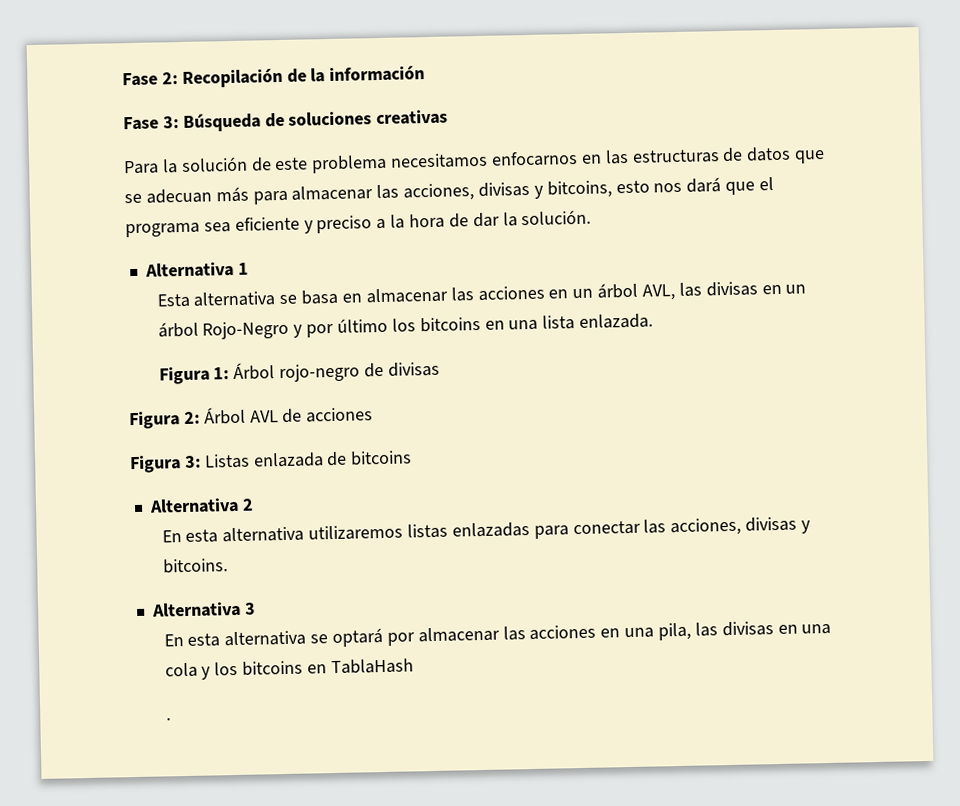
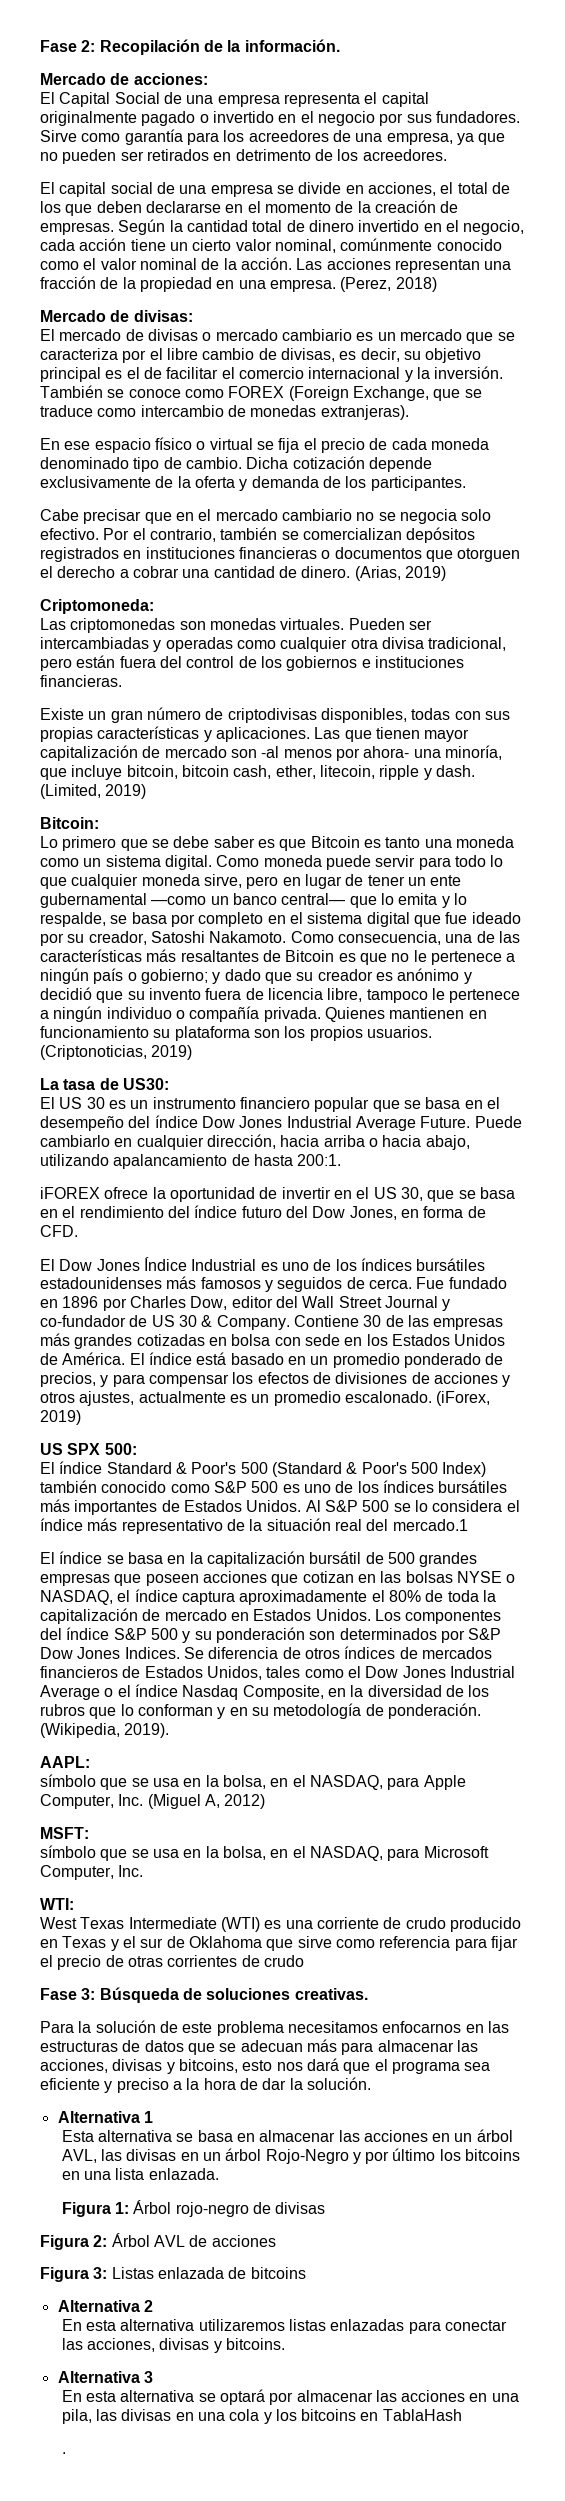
[329,65,426,82] información -> [244,39,340,52] [40,73,208,85] [40,92,429,107] [40,111,520,126] [40,129,506,145] [40,149,447,164] [40,182,510,197] [40,200,459,216] [40,219,525,235] [40,238,502,253] [40,257,512,273] [40,276,437,292] [40,310,193,322] [40,329,515,344] [40,348,482,363] [40,366,504,382] [40,385,482,401] [40,405,409,420] [40,437,489,453] [40,456,432,472] [40,476,466,491] [40,509,492,524] [40,527,476,543] [40,547,521,562] [40,566,446,581] [40,599,154,614] [40,618,432,633] [40,637,507,652] [40,655,464,671] [40,675,122,687] [40,707,510,723] [40,726,470,742] [40,745,502,761] [40,765,475,780] [40,784,147,799] [40,817,99,829] [40,836,514,851] [40,855,504,870] [40,874,462,889] [40,893,467,908] [40,912,521,927] [40,931,520,946] [40,949,516,965] [40,968,472,984] [40,987,521,1003] [40,1006,487,1022] [40,1026,432,1041] [40,1045,193,1060] [40,1078,169,1090] [40,1097,500,1112] [40,1115,522,1131] [40,1134,470,1150] [40,1154,342,1169] [40,1187,515,1202] [40,1205,486,1220] [40,1225,78,1237] [40,1257,486,1271] [40,1276,507,1292] [40,1296,451,1311] [40,1315,504,1330] [40,1333,506,1349] [40,1352,504,1368] [40,1372,511,1387] [40,1391,491,1406] [40,1410,81,1425] [40,1443,137,1455] [40,1461,487,1477] [40,1480,508,1493] [40,1499,520,1515] [40,1518,468,1534] [40,1551,478,1567] [40,1571,516,1586] [40,1589,496,1605] [40,1608,502,1624] [40,1627,502,1643] [40,1646,492,1659] [40,1666,515,1680] [40,1684,490,1700] [40,1703,481,1719] [40,1723,170,1738] [40,1756,90,1768] [40,1774,466,1790] [40,1794,266,1809] [40,1827,89,1839] [40,1845,489,1861] [40,1865,144,1880] [40,1898,74,1910] [40,1917,521,1932] [40,1936,518,1951] [40,1955,304,1970] información. // Mercado de acciones: // El Capital Social de una empresa representa el capital originalmente pagado o invertido en el negocio por sus fundadores. Sirve como garantía para los acreedores de una empresa, ya que no pueden ser retirados en detrimento de los acreedores. // El capital social de una empresa se divide en acciones, el total de los que deben declararse en el momento de la creación de empresas. Según la cantidad total de dinero invertido en el negocio, cada acción tiene un cierto valor nominal, comúnmente conocido como el valor nominal de la acción. Las acciones representan una fracción de la propiedad en una empresa. (Perez, 2018) // Mercado de divisas: // El mercado de divisas o mercado cambiario es un mercado que se caracteriza por el libre cambio de divisas, es decir, su objetivo principal es el de facilitar el comercio internacional y la inversión. También se conoce como FOREX (Foreign Exchange, que se traduce como intercambio de monedas extranjeras). // En ese espacio físico o virtual se fija el precio de cada moneda denominado tipo de cambio. Dicha cotización depende exclusivamente de la oferta y demanda de los participantes. // Cabe precisar que en el mercado cambiario no se negocia solo efectivo. Por el contrario, también se comercializan depósitos registrados en instituciones financieras o documentos que otorguen el derecho a cobrar una cantidad de dinero. (Arias, 2019) // Criptomoneda: // Las criptomonedas son monedas virtuales. Pueden ser intercambiadas y operadas como cualquier otra divisa tradicional, pero están fuera del control de los gobiernos e instituciones financieras. // Existe un gran número de criptodivisas disponibles, todas con sus propias características y aplicaciones. Las que tienen mayor capitalización de mercado son -al menos por ahora- una minoría, que incluye bitcoin, bitcoin cash, ether, litecoin, ripple y dash. (Limited, 2019) // Bitcoin: // Lo primero que se debe saber es que Bitcoin es tanto una moneda como un sistema digital. Como moneda puede servir para todo lo que cualquier moneda sirve, pero en lugar de tener un ente gubernamental —como un banco central— que lo emita y lo respalde, se basa por completo en el sistema digital que fue ideado por su creador, Satoshi Nakamoto. Como consecuencia, una de las características más resaltantes de Bitcoin es que no le pertenece a ningún país o gobierno; y dado que su creador es anónimo y decidió que su invento fuera de licencia libre, tampoco le pertenece a ningún individuo o compañía privada. Quienes mantienen en funcionamiento su plataforma son los propios usuarios. (Criptonoticias, 2019) // La tasa de US30: // El US 30 es un instrumento financiero popular que se basa en el desempeño del índice Dow Jones Industrial Average Future. Puede cambiarlo en cualquier dirección, hacia arriba o hacia abajo, utilizando apalancamiento de hasta 200:1. // iFOREX ofrece la oportunidad de invertir en el US 30, que se basa en el rendimiento del índice futuro del Dow Jones, en forma de CFD. // El Dow Jones Índice Industrial es uno de los índices bursátiles estadounidenses más famosos y seguidos de cerca. Fue fundado en 1896 por Charles Dow, editor del Wall Street Journal y co-fundador de US 30 & Company. Contiene 30 de las empresas más grandes cotizadas en bolsa con sede en los Estados Unidos de América. El índice está basado en un promedio ponderado de precios, y para compensar los efectos de divisiones de acciones y otros ajustes, actualmente es un promedio escalonado. (iForex, 2019) // US SPX 500: // El índice Standard & Poor's 500 (Standard & Poor's 500 Index) también conocido como S&P 500 es uno de los índices bursátiles más importantes de Estados Unidos. Al S&P 500 se lo considera el índice más representativo de la situación real del mercado.1 // El índice se basa en la capitalización bursátil de 500 grandes empresas que poseen acciones que cotizan en las bolsas NYSE o NASDAQ, el índice captura aproximadamente el 80% de toda la capitalización de mercado en Estados Unidos. Los componentes del índice S&P 500 y su ponderación son determinados por S&P Dow Jones Indices. Se diferencia de otros índices de mercados financieros de Estados Unidos, tales como el Dow Jones Industrial Average o el índice Nasdaq Composite, en la diversidad de los rubros que lo conforman y en su metodología de ponderación. (Wikipedia, 2019). // AAPL: // símbolo que se usa en la bolsa, en el NASDAQ, para Apple Computer, Inc. (Miguel A, 2012) // MSFT: // símbolo que se usa en la bolsa, en el NASDAQ, para Microsoft Computer, Inc. // WTI: // West Texas Intermediate (WTI) es una corriente de crudo producido en Texas y el sur de Oklahoma que sirve como referencia para fijar el precio de otras corrientes de crudo
[376,109,449,126] creativas -> [294,1988,368,2000] creativas.

